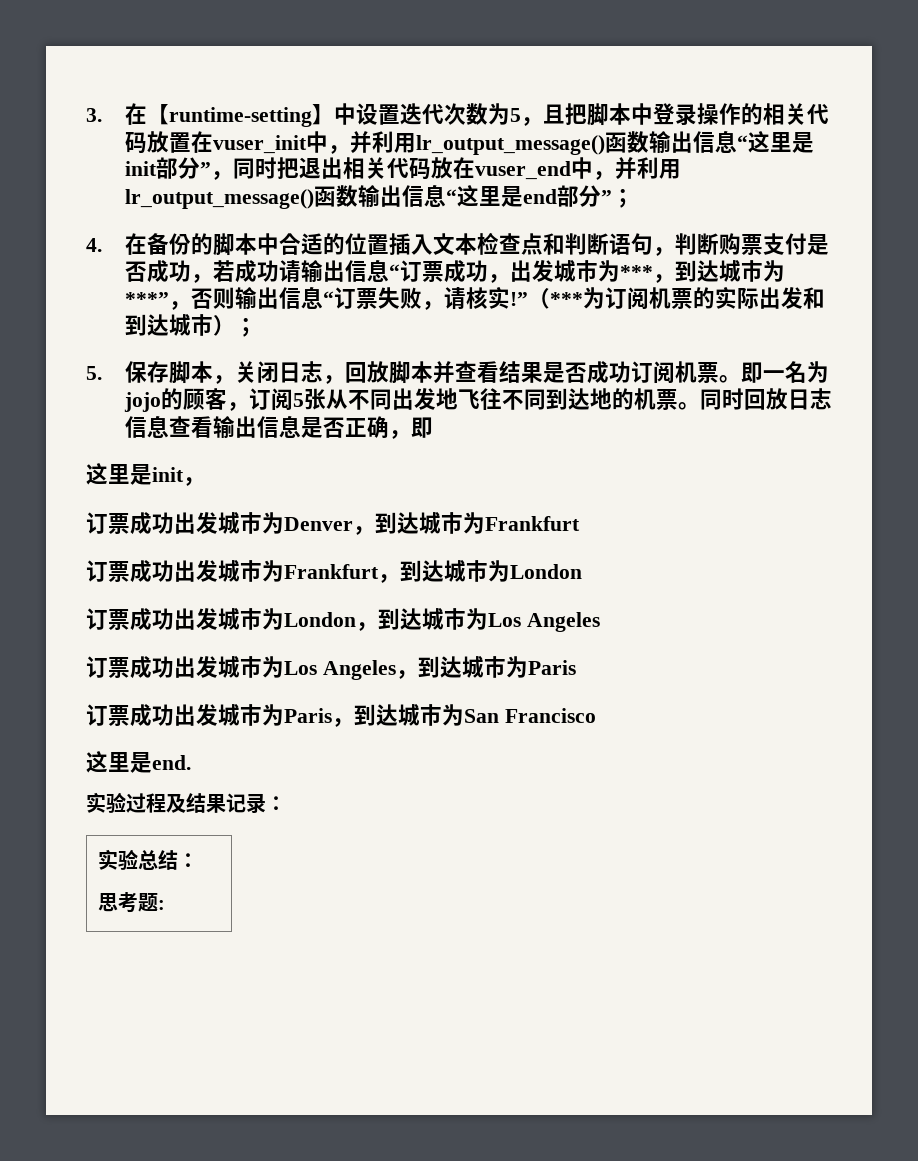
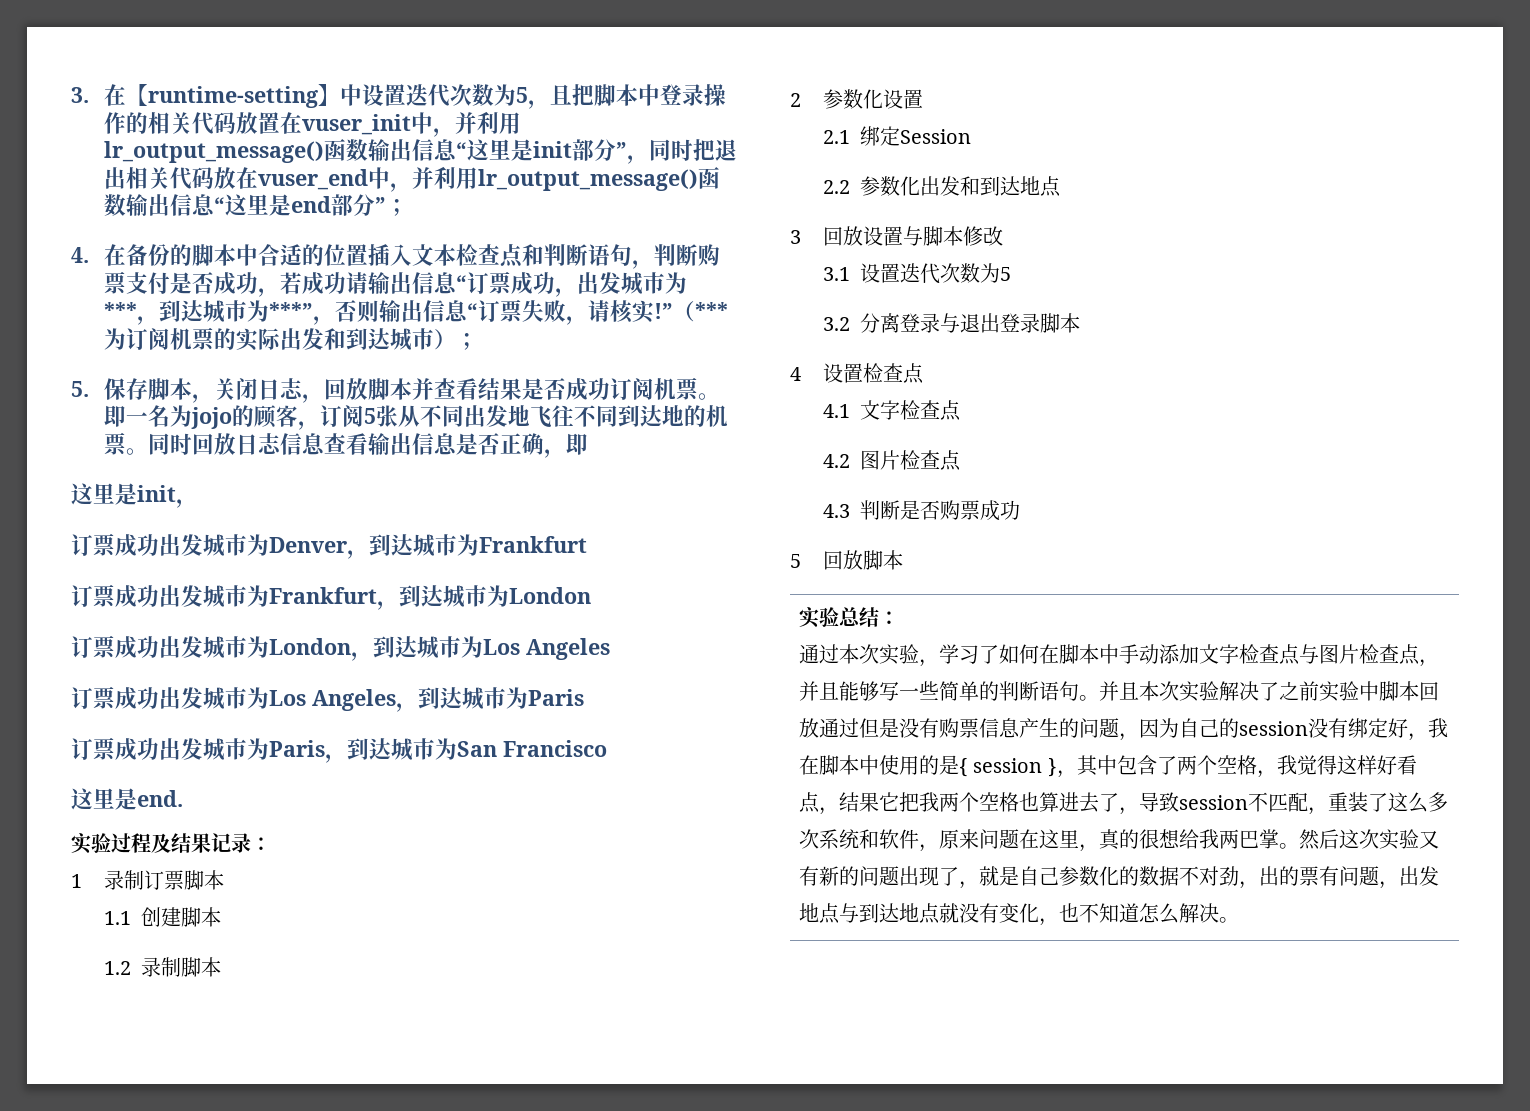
[97,849,198,870] [97,892,165,913] // 实验总结： // 思考题: -> [71,870,224,890] [103,907,221,927] [103,957,221,977] [790,89,923,109] [822,126,971,146] [822,176,1061,197] [790,226,1003,246] [822,263,1011,284] [822,313,1080,333] [790,363,924,384] [822,400,961,421] [822,450,961,471] [822,500,1020,521] [790,550,903,570] [798,607,899,628] [798,644,1439,667] [798,681,1439,702] [798,718,1448,741] [798,755,1417,778] [798,792,1448,815] [798,829,1439,852] [798,866,1439,889] [798,903,1239,926] // 1录制订票脚本 // 1.1创建脚本 // 1.2录制脚本 // 2参数化设置 // 2.1绑定Session // 2.2参数化出发和到达地点 // 3回放设置与脚本修改 // 3.1设置迭代次数为5 // 3.2分离登录与退出登录脚本 // 4设置检查点 // 4.1文字检查点 // 4.2图片检查点 // 4.3判断是否购票成功 // 5回放脚本 // 实验总结： // 通过本次实验，学习了如何在脚本中手动添加文字检查点与图片检查点，并且能够写一些简单的判断语句。并且本次实验解决了之前实验中脚本回放通过但是没有购票信息产生的问题，因为自己的session没有绑定好，我在脚本中使用的是{ session }，其中包含了两个空格，我觉得这样好看点，结果它把我两个空格也算进去了，导致session不匹配，重装了这么多次系统和软件，原来问题在这里，真的很想给我两巴掌。然后这次实验又有新的问题出现了，就是自己参数化的数据不对劲，出的票有问题，出发地点与到达地点就没有变化，也不知道怎么解决。

